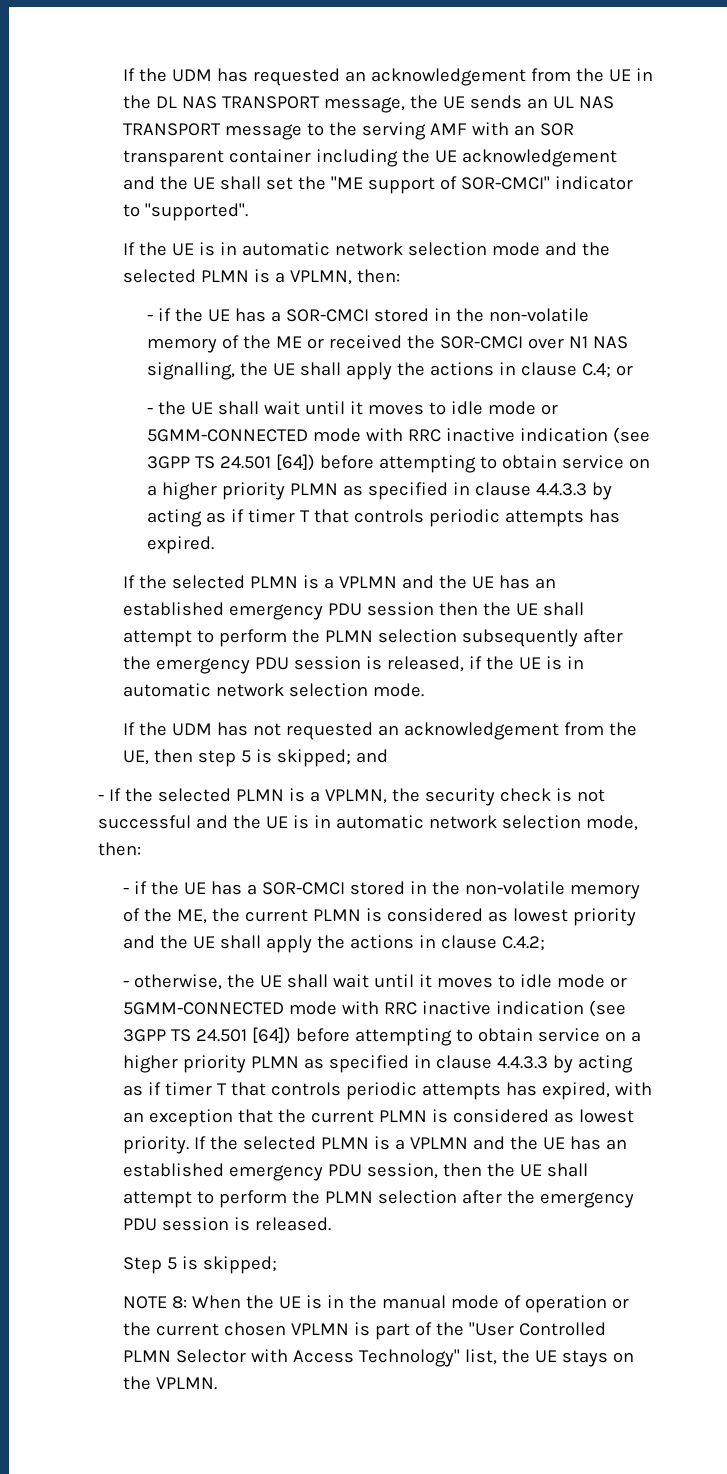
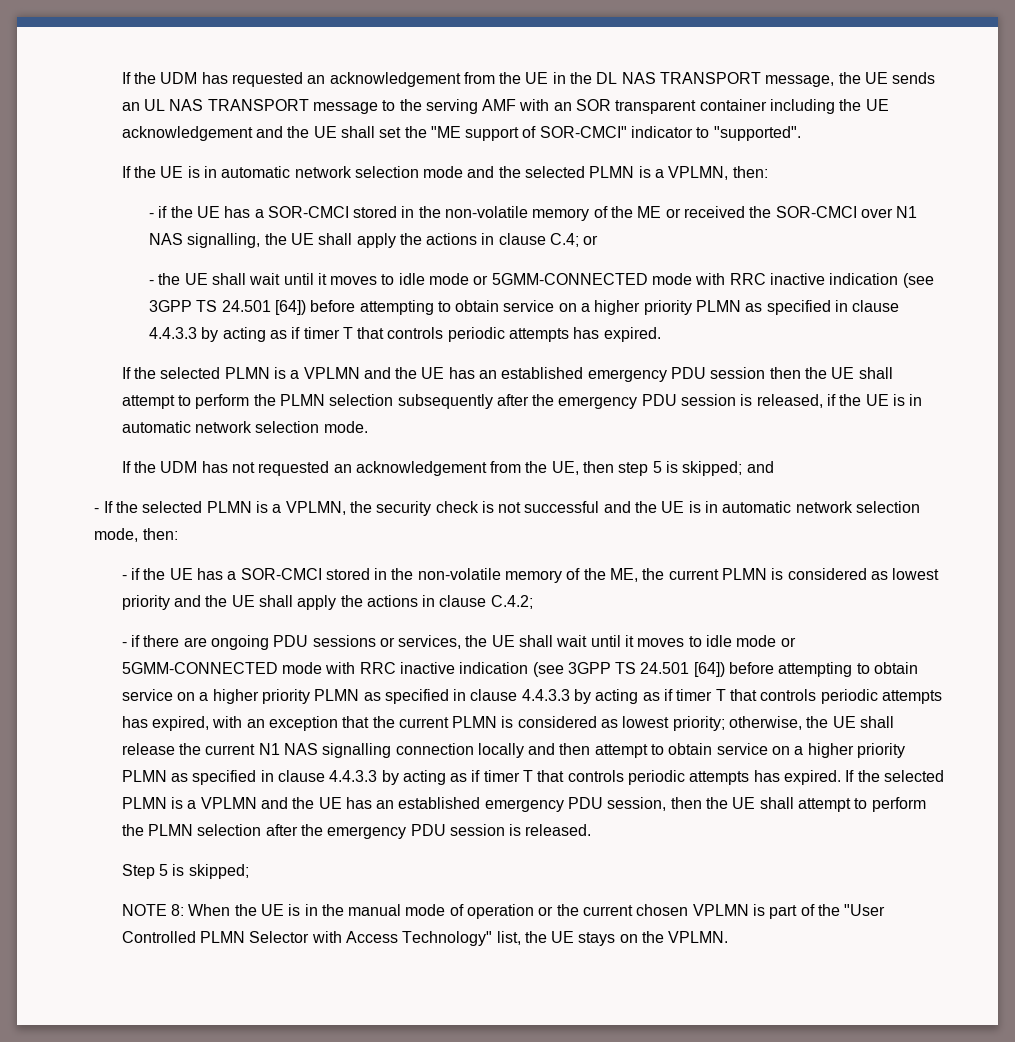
[133,974,222,990] otherwise, -> [130,635,462,650] if there are ongoing PDU sessions or services,
[122,1136,189,1154] priority. -> [672,716,895,731] [121,743,906,758] [121,770,842,785] priority; otherwise, the UE shall release the current N1 NAS signalling connection locally and then attempt to obtain service on a higher priority PLMN as specified in clause 4.4.3.3 by acting as if timer T that controls periodic attempts has expired.

